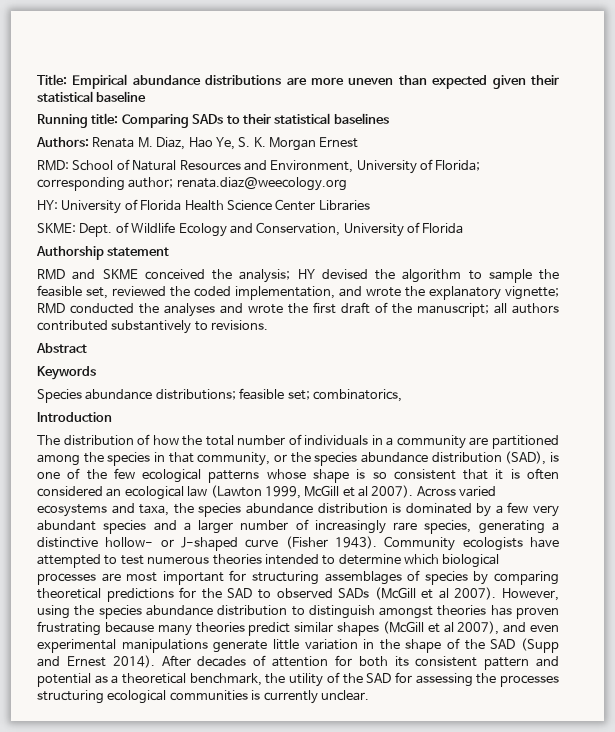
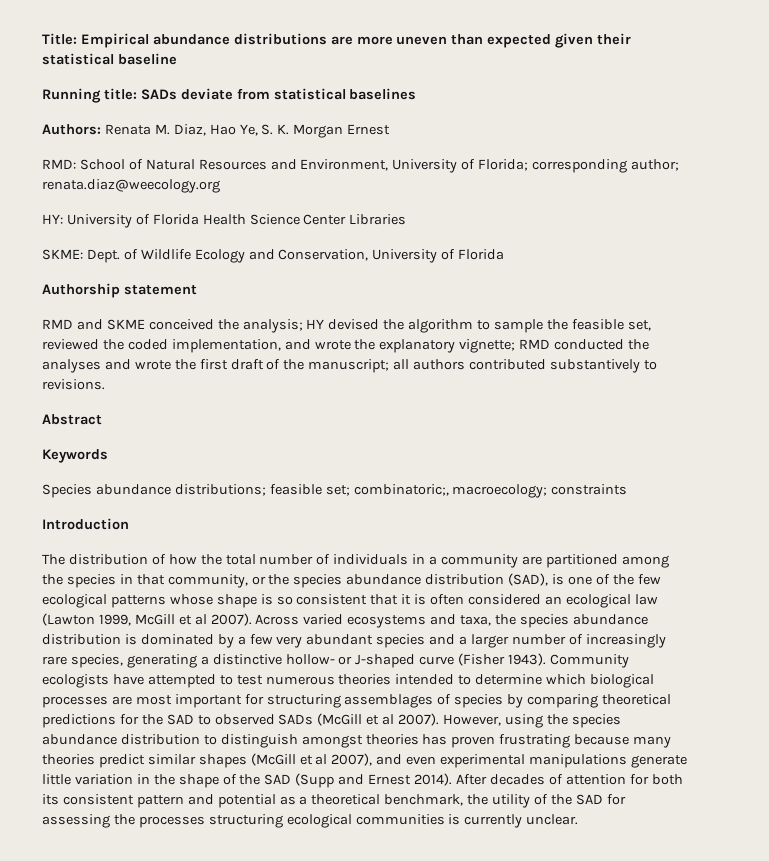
[121,114,271,128] Comparing SADs to their -> [140,88,270,100] SADs deviate from
[312,389,402,402] combinatorics, -> [353,484,628,498] combinatoric;, macroecology; constraints

